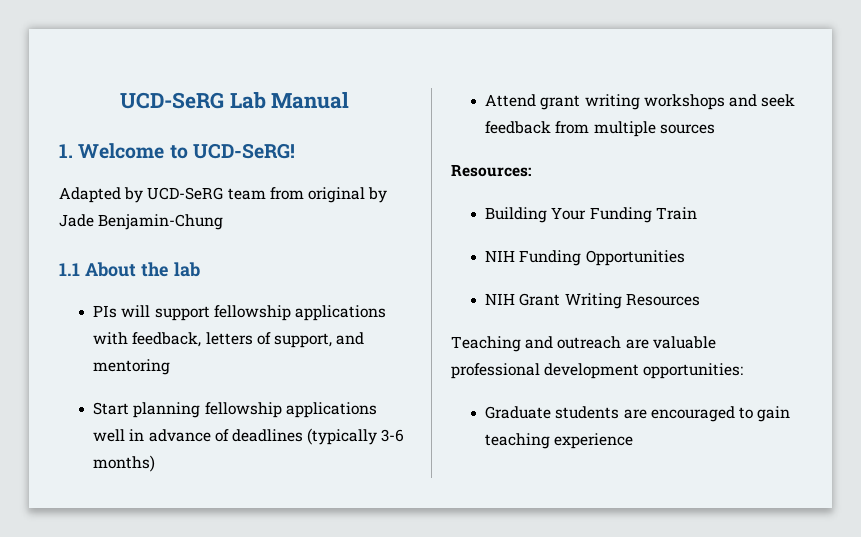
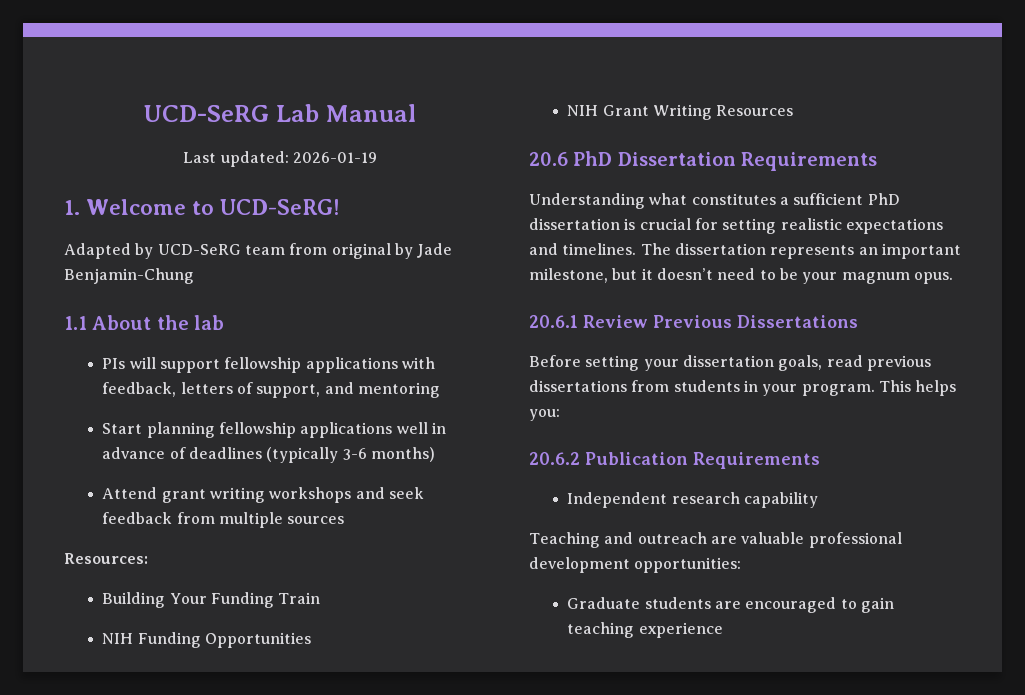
(350, 100) none -> [183,151,377,167] // Last updated: 2026-01-19
(700, 300) none -> [529,151,878,171] [529,193,900,209] [529,218,943,234] [529,243,961,259] [529,268,953,284] [529,315,858,328] [529,355,931,371] [529,380,957,396] [529,409,560,421] [529,452,820,469] [567,492,818,508] // 20.6 PhD Dissertation Requirements // Understanding what constitutes a sufficient PhD dissertation is crucial for setting realistic expectations and timelines. The dissertation represents an important milestone, but it doesn’t need to be your magnum opus. // 20.6.1 Review Previous Dissertations // Before setting your dissertation goals, read previous dissertations from students in your program. This helps you: // 20.6.2 Publication Requirements // Independent research capability

